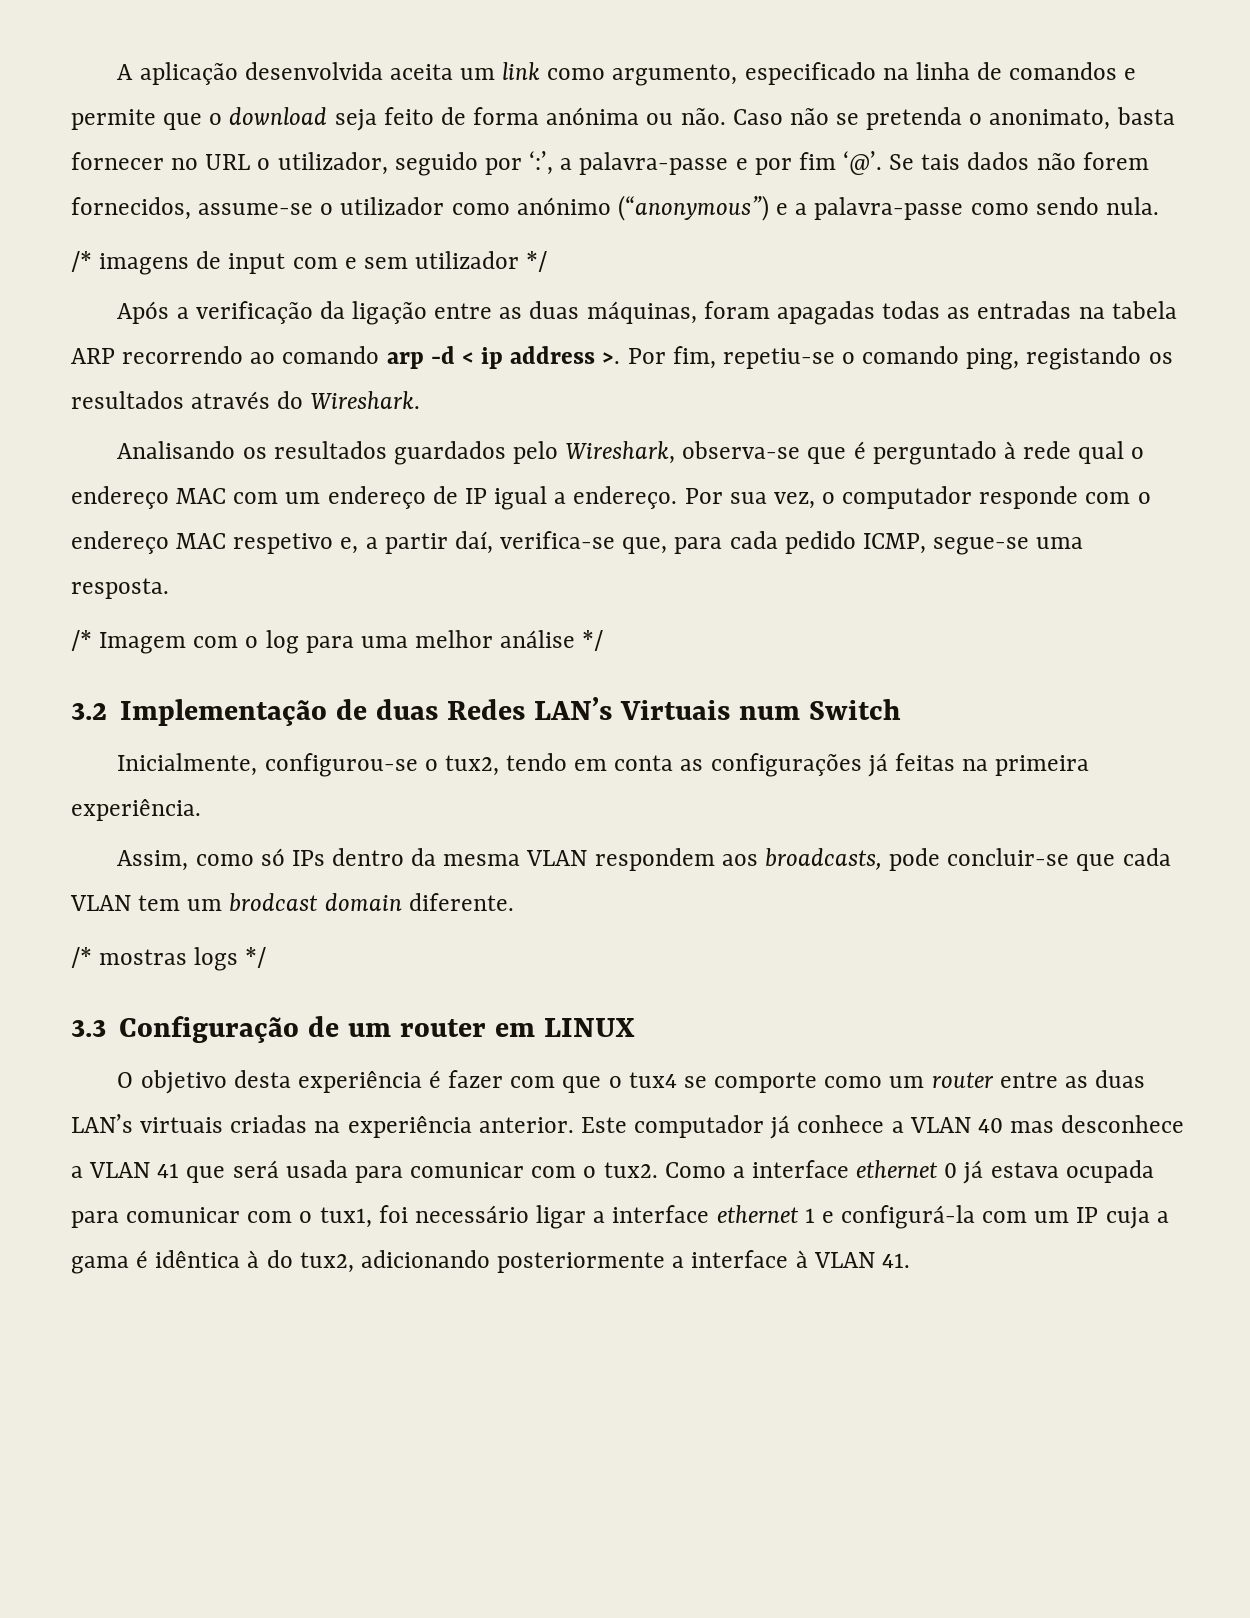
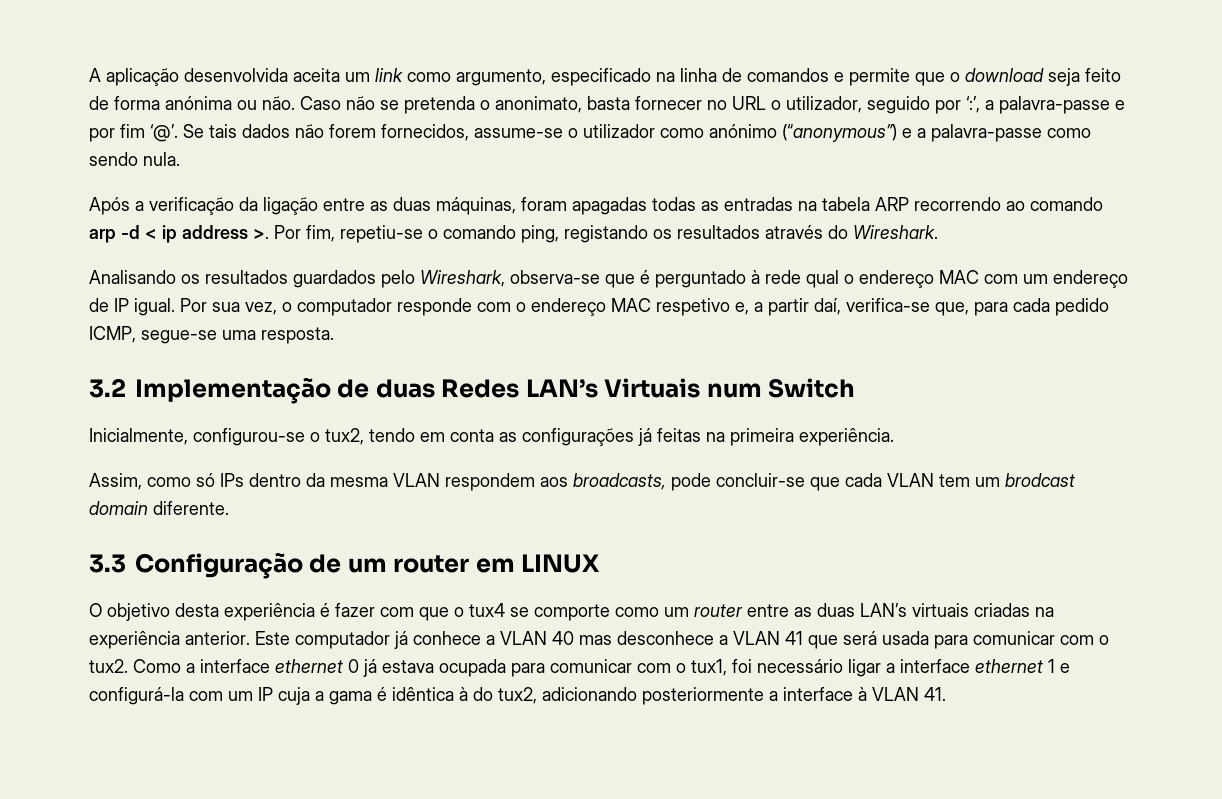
[71,251,548,275] // /* imagens de input com e sem utilizador */ -> (180, 159) none
[494,486,678,510] igual a endereço. -> [134,298,175,316] igual.
[71,630,604,654] // /* Imagem com o log para uma melhor análise */ -> (334, 335) none
[71,947,267,971] // /* mostras logs */ -> (229, 508) none

